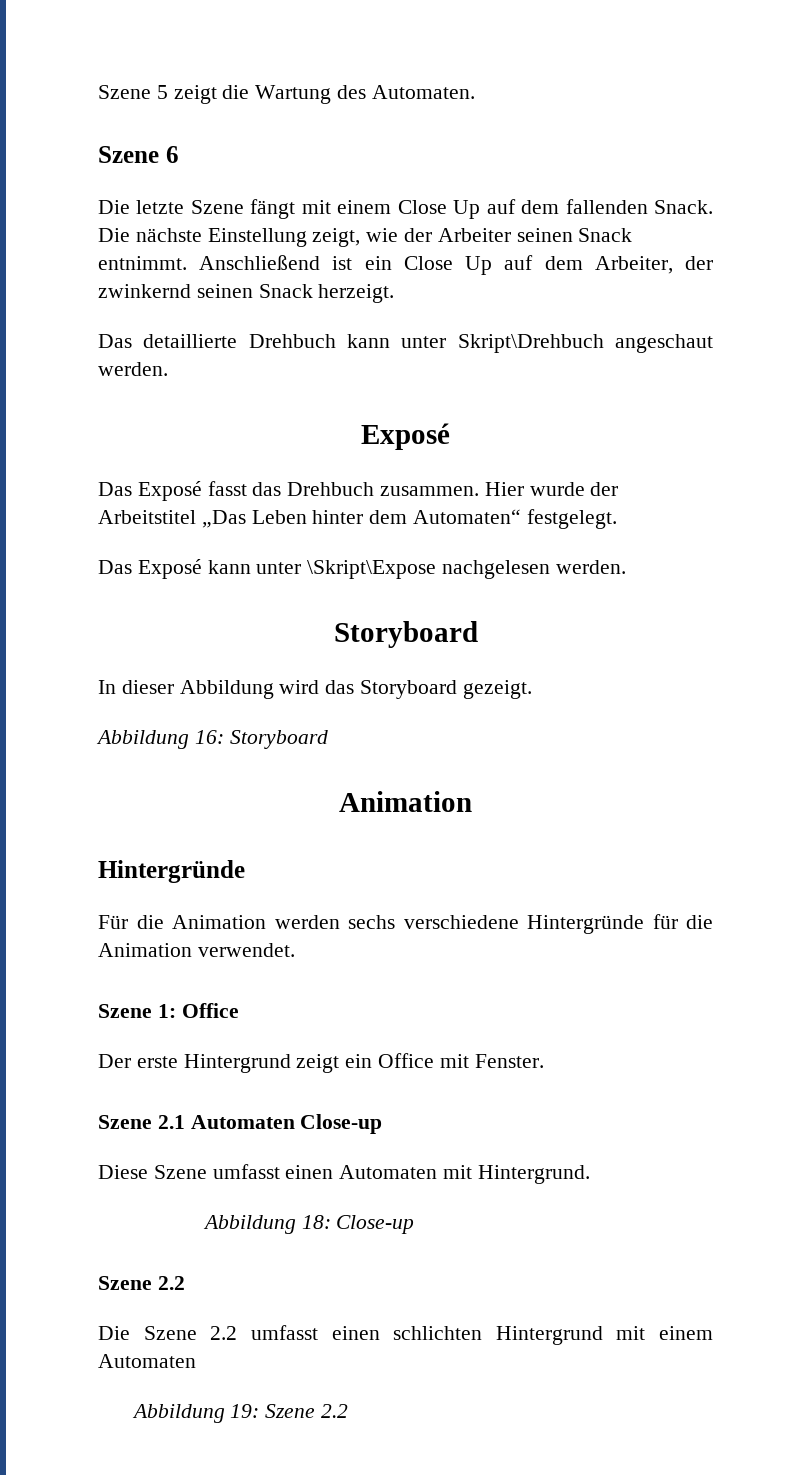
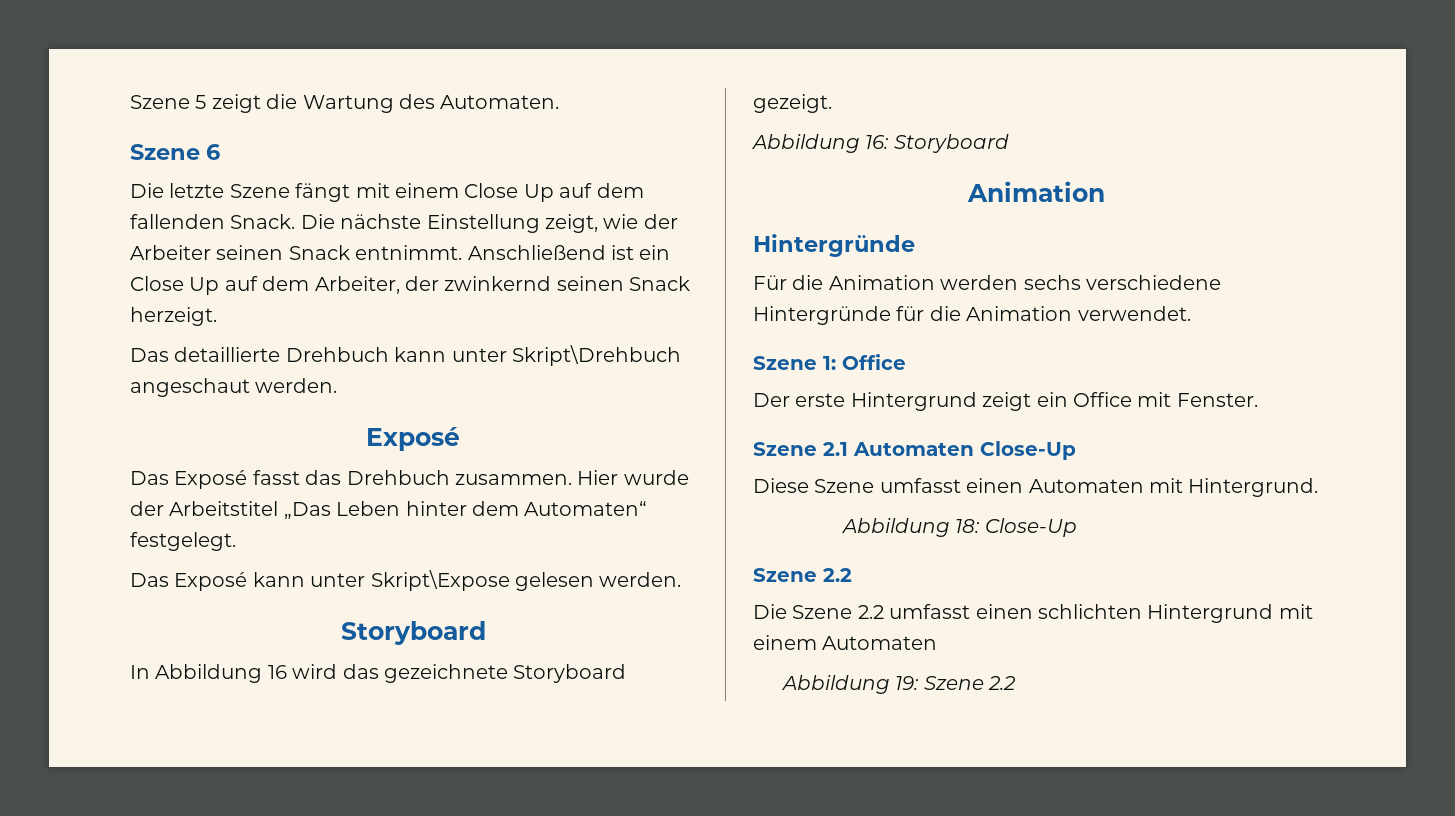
[307,560,551,579] \Skript\Expose nachgelesen -> [370,570,594,591] Skript\Expose gelesen
[121,680,274,699] dieser Abbildung -> [155,664,287,683] Abbildung 16
(355, 687) none -> [384,664,508,683] gezeichnete
[300,1114,383,1134] Close-up -> [980,441,1076,460] Close-Up
[336,1215,415,1234] Close-up -> [984,518,1077,537] Close-Up

